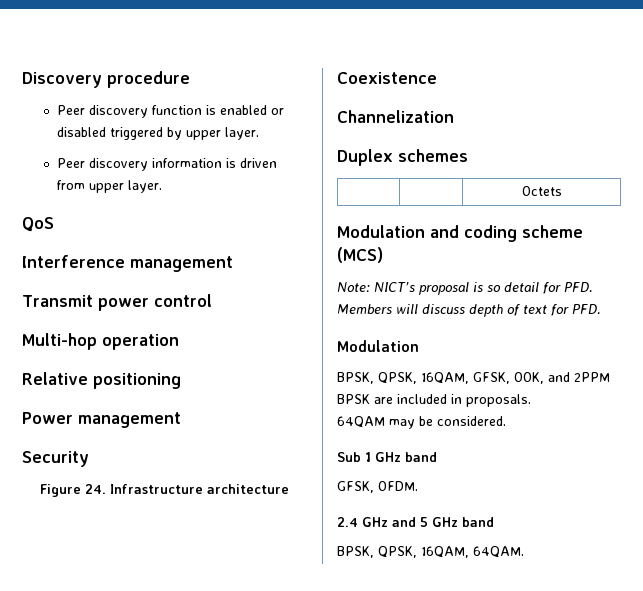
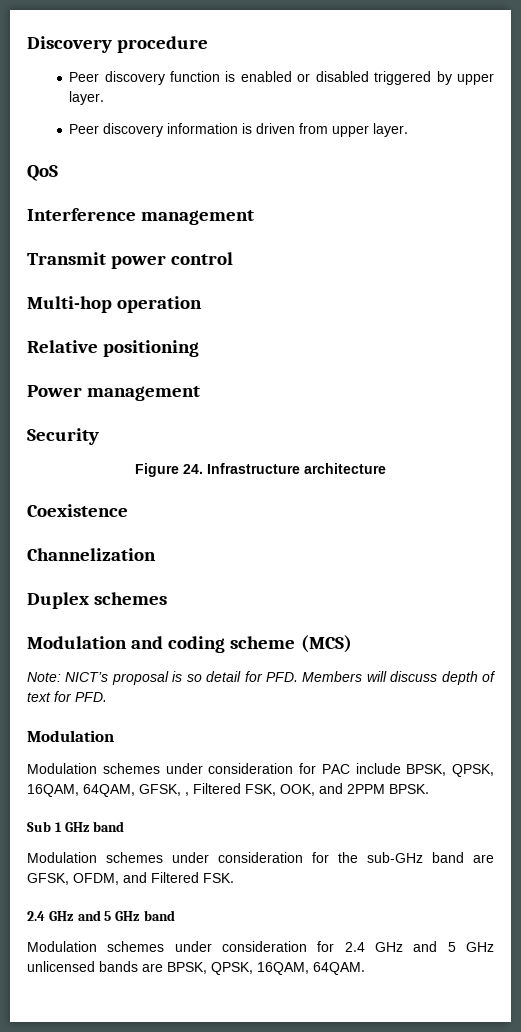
[521,186,562,196] // | | Octets -> (168, 598) none
[337,372,610,384] [337,394,531,407] [337,416,506,429] [337,452,437,462] [337,481,418,493] BPSK, QPSK, 16QAM, GFSK, OOK, and 2PPM BPSK are included in proposals. // 64QAM may be considered. // Sub 1 GHz band // GFSK, OFDM. -> [27,763,494,777] [27,783,429,797] [27,821,125,832] [27,852,494,863] [27,872,234,885] Modulation schemes under consideration for PAC include BPSK, QPSK, 16QAM, 64QAM, GFSK, , Filtered FSK, OOK, and 2PPM BPSK. // Sub 1 GHz band // Modulation schemes under consideration for the sub-GHz band are GFSK, OFDM, and Filtered FSK.
(494, 522) none -> [27,941,494,952] [27,961,163,972] Modulation schemes under consideration for 2.4 GHz and 5 GHz unlicensed bands are

